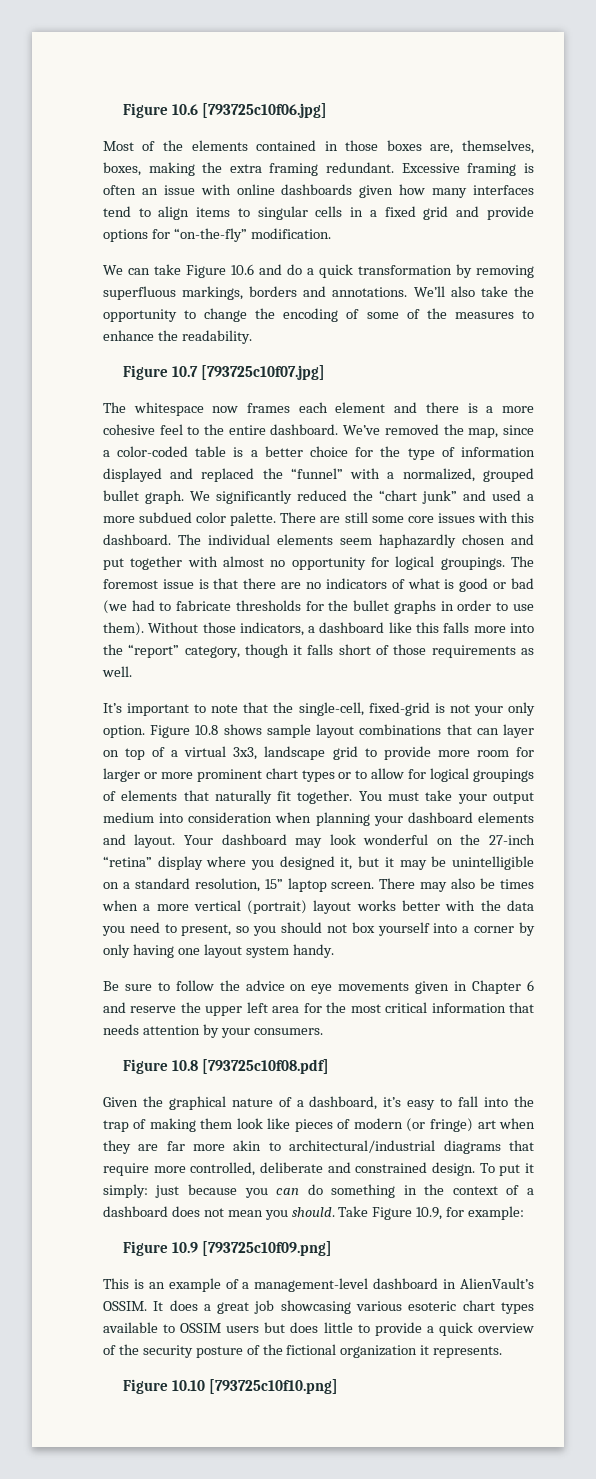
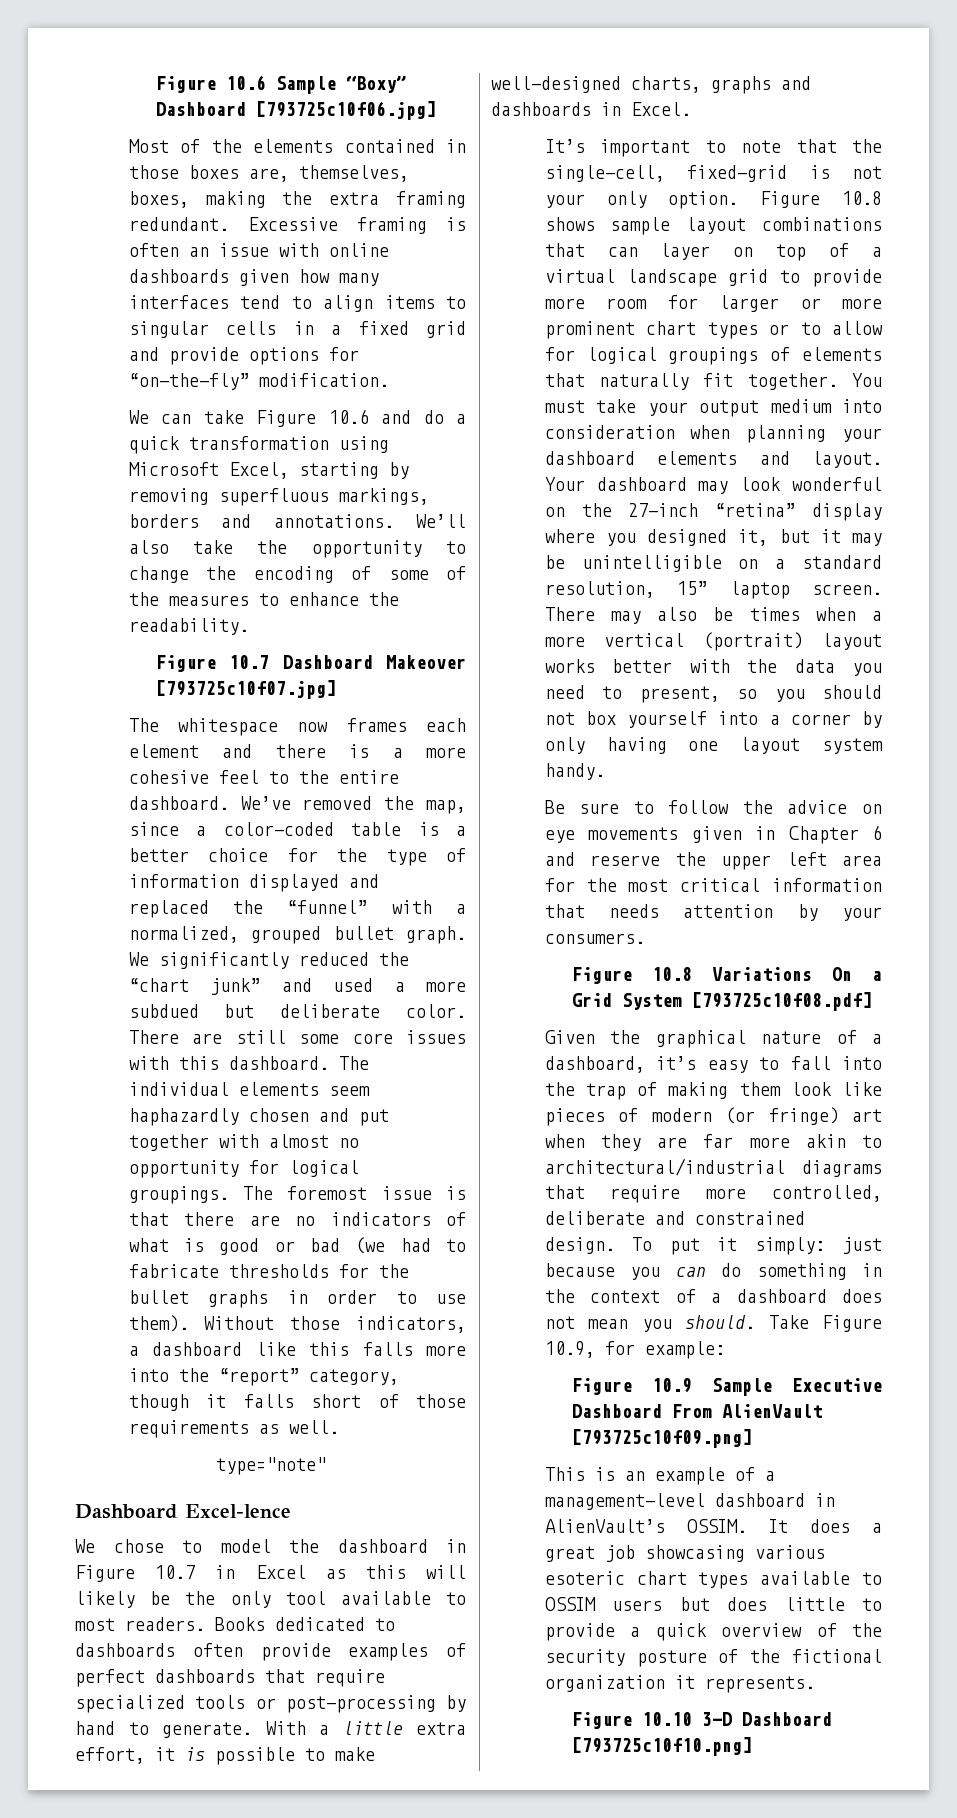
[123,103,199,118] Figure 10.6 -> [155,75,406,94] [155,102,246,116] Figure 10.6 Sample “Boxy” Dashboard
(452, 270) none -> [338,436,389,453] [128,462,379,479] using Microsoft Excel, starting
(199, 371) none -> [282,655,466,669] Dashboard Makeover
[196,512,277,526] color palette. -> [224,1004,466,1018] but deliberate color.
(132, 671) none -> [215,1457,326,1475] [75,1504,291,1519] [75,1539,466,1553] [75,1565,466,1582] [75,1591,466,1608] [75,1617,395,1631] [75,1643,466,1661] [75,1669,385,1687] [75,1695,466,1713] [75,1721,466,1738] [75,1747,375,1765] [491,76,811,94] [491,102,691,116] // type="note" // Dashboard Excel-lence // We chose to model the dashboard in Figure 10.7 in Excel as this will likely be the only tool available to most readers. Books dedicated to dashboards often provide examples of perfect dashboards that require specialized tools or post-processing by hand to generate. With a little extra effort, it is possible to make well-designed charts, graphs and dashboards in Excel.
[233,747,258,760] 3x3, -> (615, 276) none
(199, 1065) none -> [711,967,882,981] [571,993,682,1010] Variations On a Grid System
(199, 1247) none -> [711,1378,882,1396] [571,1404,822,1418] Sample Executive Dashboard From AlienVault
(206, 1385) none -> [701,1712,832,1726] 3-D Dashboard

